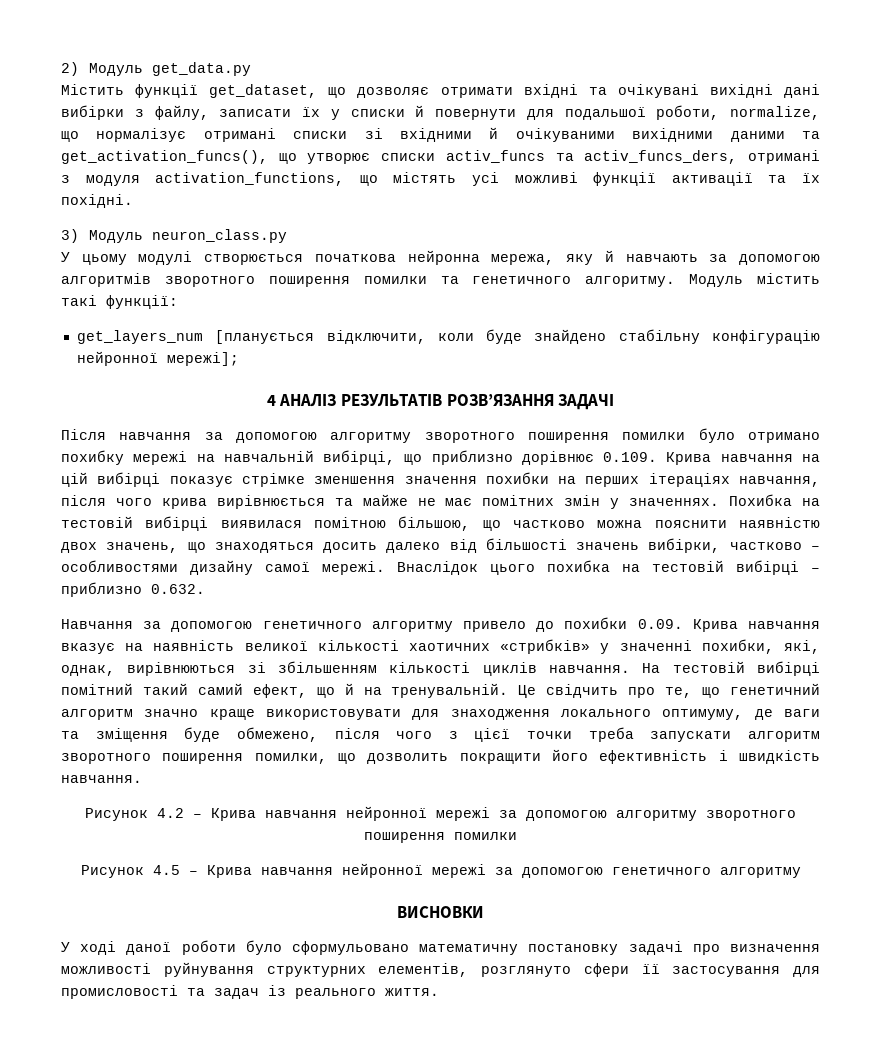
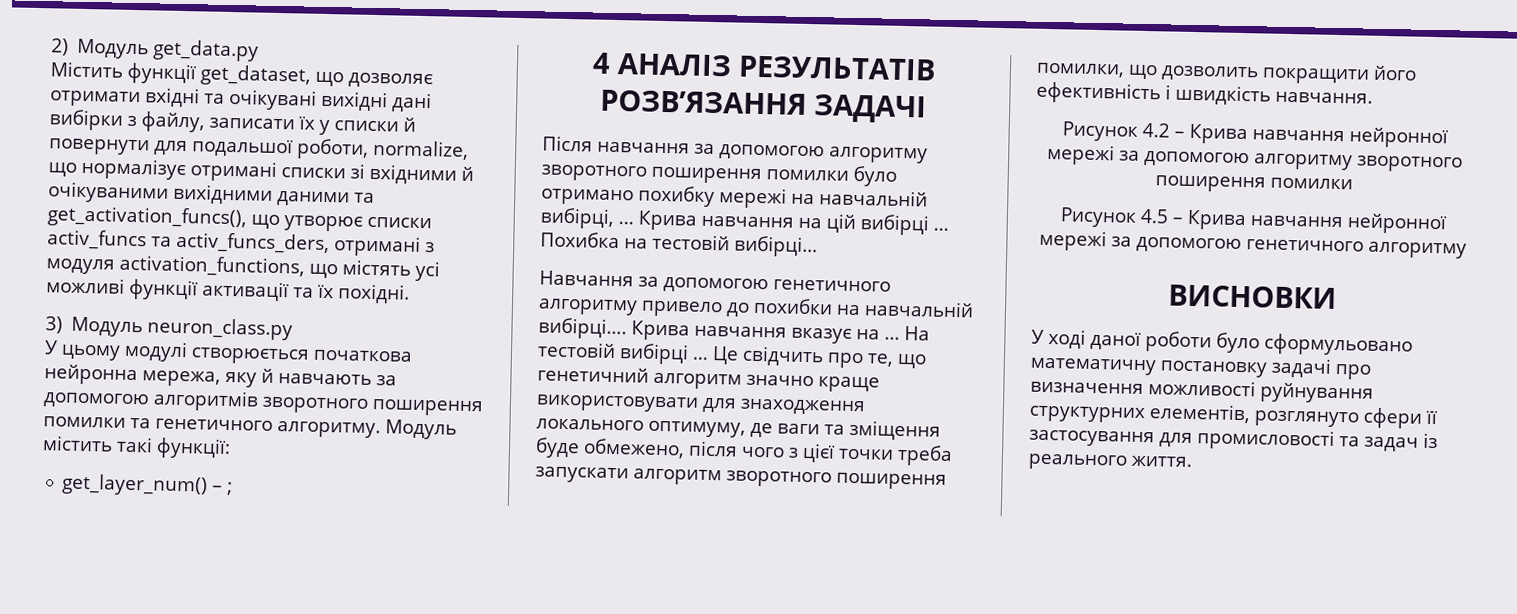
[76,329,820,344] [76,351,239,366] get_layers_num [планується відключити, коли буде знайдено стабільну конфігурацію нейронної мережі]; -> [61,473,234,497] get_layer_num() – ;
[404,450,658,465] що приблизно дорівнює 0.109. -> [618,221,634,225] ...
[169,472,820,487] [61,494,820,509] [61,516,821,531] [61,538,820,553] [61,560,820,575] [61,582,205,597] показує стрімке зменшення значення похибки на перших ітераціях навчання, після чого крива вирівнюється та майже не має помітних змін у значеннях. Похибка на тестовій вибірці виявилася помітною більшою, що частково можна пояснити наявністю двох значень, що знаходяться досить далеко від більшості значень вибірки, частково – особливостями дизайну самої мережі. Внаслідок цього похибка на тестовій вибірці – приблизно 0.632. -> [933,227,949,231] [540,231,818,258] ... Похибка на тестовій вибірці…
[637,619,683,629] 0.09. -> [836,300,974,318] [538,317,627,340] на навчальній вибірці….
[153,639,821,654] [61,661,821,676] [61,683,509,698] наявність великої кількості хаотичних «стрибків» у значенні похибки, які, однак, вирівнюються зі збільшенням кількості циклів навчання. На тестовій вибірці помітний такий самий ефект, що й на тренувальній. -> [884,326,930,341] [537,341,708,365] ... На тестовій вибірці …

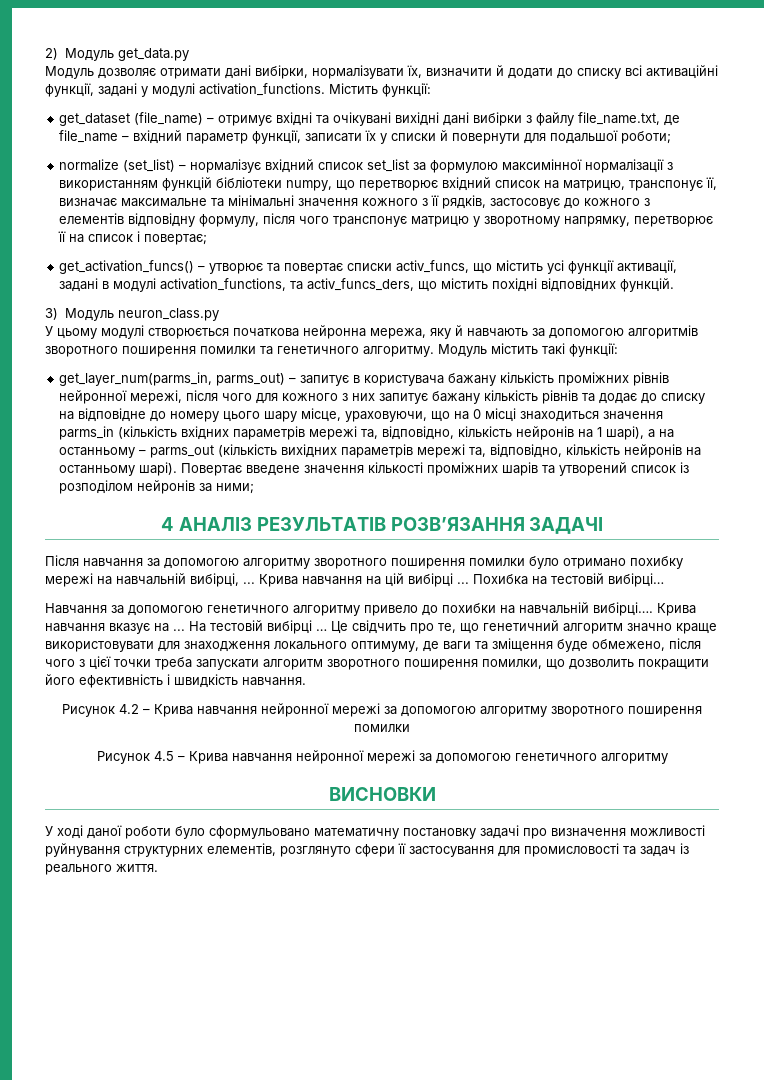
[50,61,433,89] [50,90,141,108] Містить функції get_dataset, що дозволяє отримати -> [45,65,718,79] [45,83,431,97] [59,112,273,126] Модуль дозволяє отримати дані вибірки, нормалізувати їх, визначити й додати до списку всі активаційні функції, задані у модулі activation_functions. Містить функції: // get_dataset (file_name) – отримує
[141,111,205,133] файлу, -> [536,112,681,126] [59,130,302,144] файлу file_name.txt, де file_name – вхідний параметр функції,
[296,138,469,160] [48,157,474,185] [48,181,375,207] [47,205,432,232] [47,229,435,257] [46,254,440,282] [46,277,410,304] роботи, normalize, що нормалізує отримані списки зі вхідними й очікуваними вихідними даними та get_activation_funcs(), що утворює списки activ_funcs та activ_funcs_ders, отримані з модуля activation_functions, що містять усі можливі функції активації та їх похідні. -> [621,131,672,144] [59,159,674,173] [59,177,718,191] [59,195,651,209] [59,213,714,227] [58,231,208,245] [59,260,678,274] [59,278,675,292] роботи; // normalize (set_list) – нормалізує вхідний список set_list за формулою максимінної нормалізації з використанням функцій бібліотеки numpy, що перетворює вхідний список на матрицю, транспонує її, визначає максимальне та мінімальні значення кожного з її рядків, застосовує до кожного з елементів відповідну формулу, після чого транспонує матрицю у зворотному напрямку, перетворює її на список і повертає; // get_activation_funcs() – утворює та повертає списки activ_funcs, що містить усі функції активації, задані в модулі activation_functions, та activ_funcs_ders, що містить похідні відповідних функцій.
[61,473,234,497] get_layer_num() – ; -> [59,372,670,386] [59,390,706,404] [59,408,664,422] [59,426,675,440] [59,444,702,458] [59,462,690,476] [59,480,255,494] get_layer_num(parms_in, parms_out) – запитує в користувача бажану кількість проміжних рівнів нейронної мережі, після чого для кожного з них запитує бажану кількість рівнів та додає до списку на відповідне до номеру цього шару місце, ураховуючи, що на 0 місці знаходиться значення parms_in (кількість вхідних параметрів мережі та, відповідно, кількість нейронів на 1 шарі), а на останньому – parms_out (кількість вихідних параметрів мережі та, відповідно, кількість нейронів на останньому шарі). Повертає введене значення кількості проміжних шарів та утворений список із розподілом нейронів за ними;

